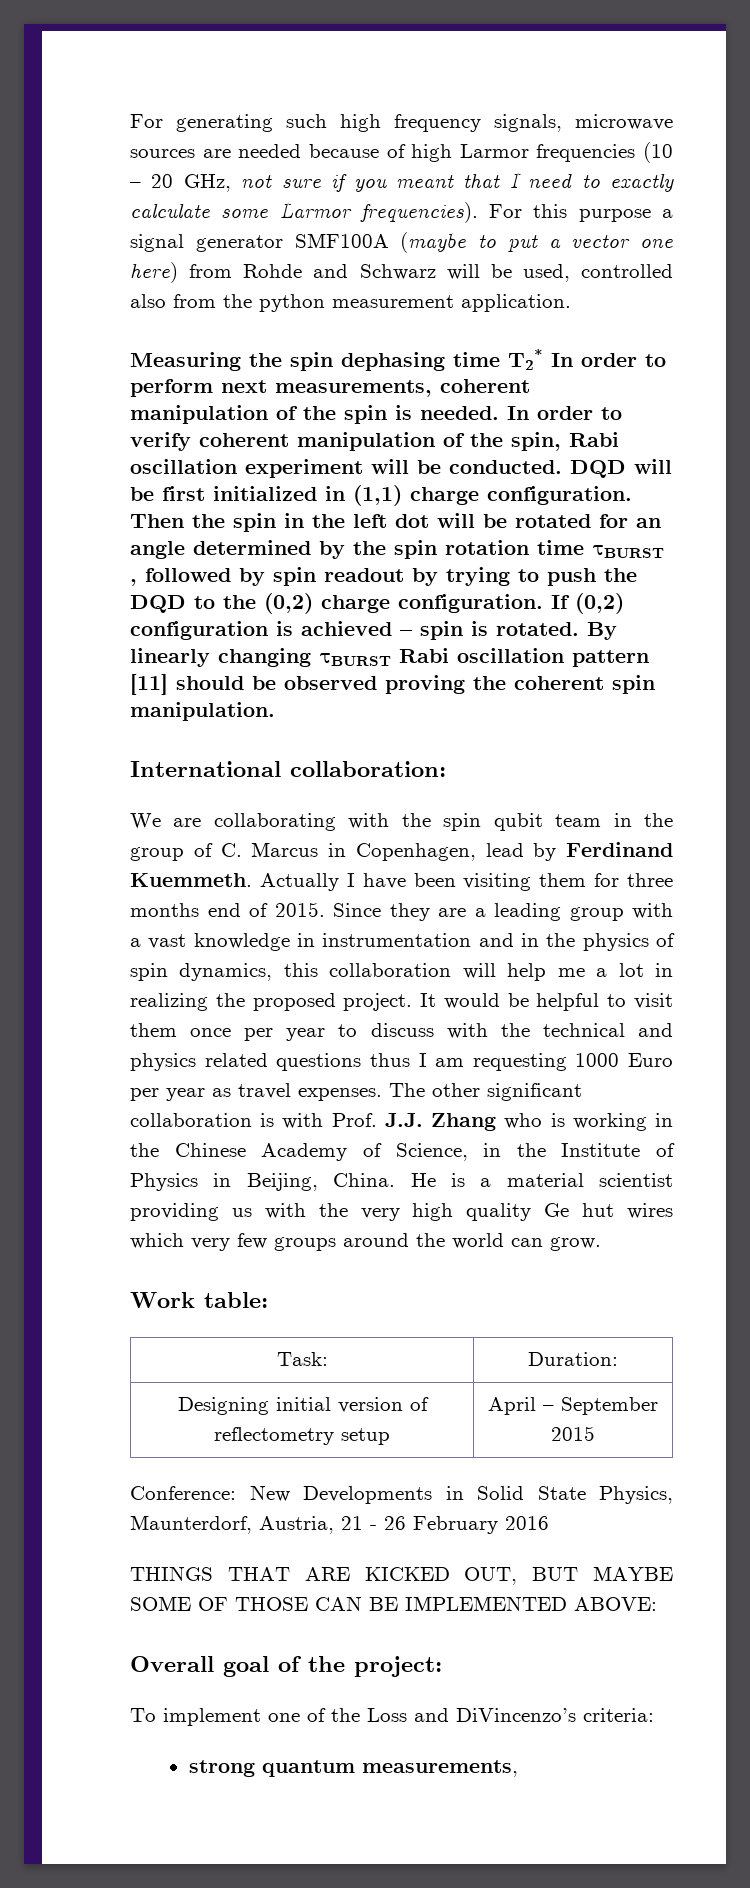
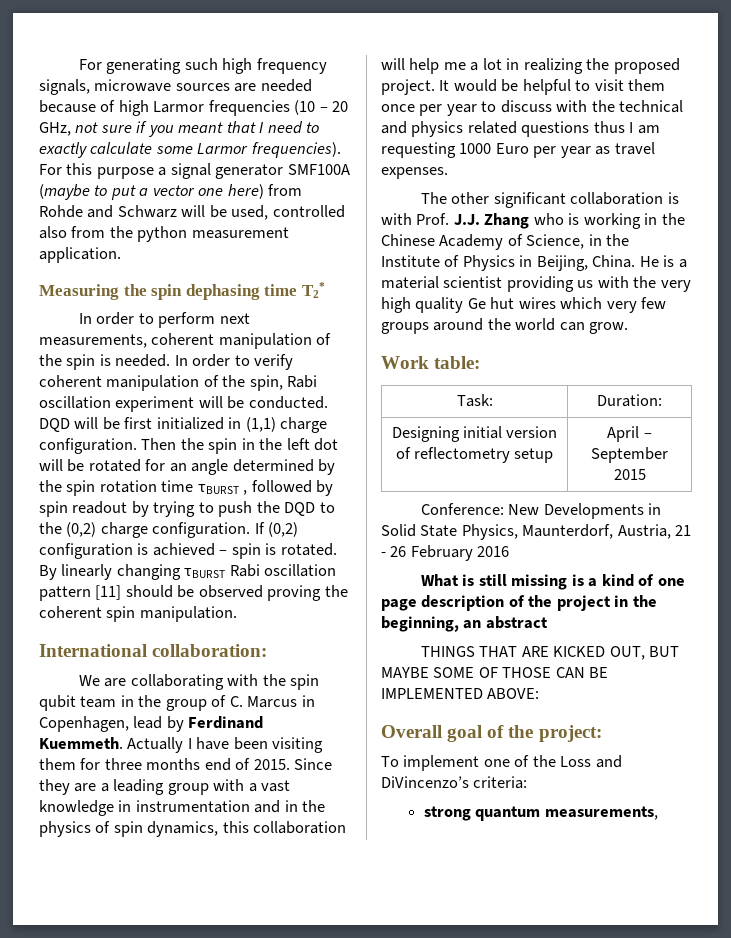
(543, 359) none -> (325, 290) //
(382, 1094) none -> (448, 173) //
(549, 1523) none -> [420,574,685,590] [381,595,657,611] [381,616,548,632] // What is still missing is a kind of one page description of the project in the beginning, an abstract

